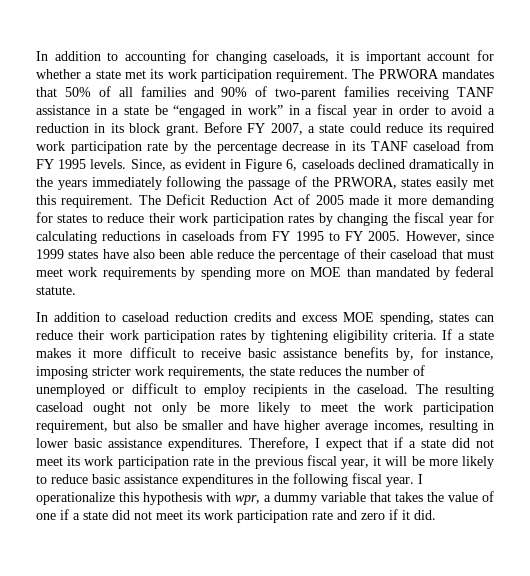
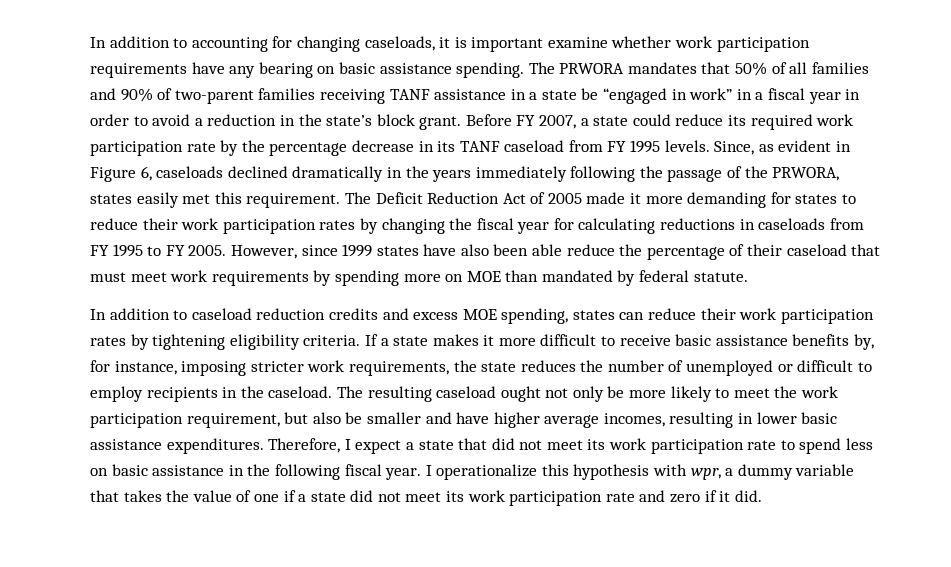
[427,50,495,61] [36,69,349,82] account for whether a state met its work participation requirement. -> [547,36,810,52] [90,62,525,78] examine whether work participation requirements have any bearing on basic assistance spending.
[110,123,124,133] its -> [298,114,373,126] the state’s
[367,437,495,448] [36,455,495,469] [36,474,253,487] that if a state did not meet its work participation rate in the previous fiscal year, it will be more likely to reduce basic assistance expenditures -> [405,438,874,454] [90,464,225,476] a state that did not meet its work participation rate to spend less on basic assistance

